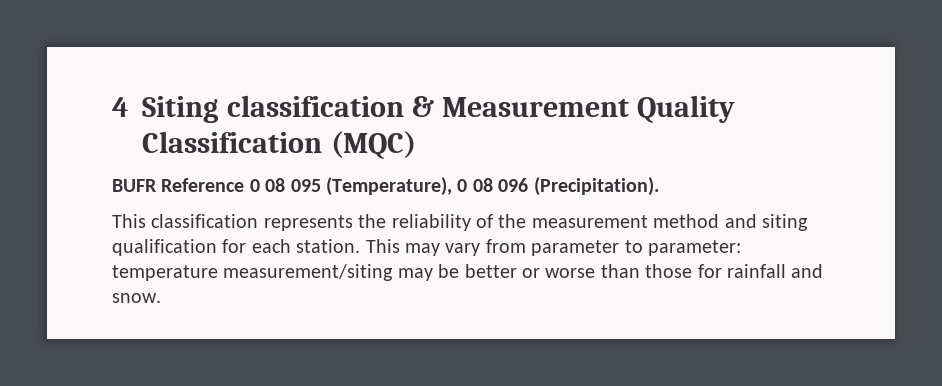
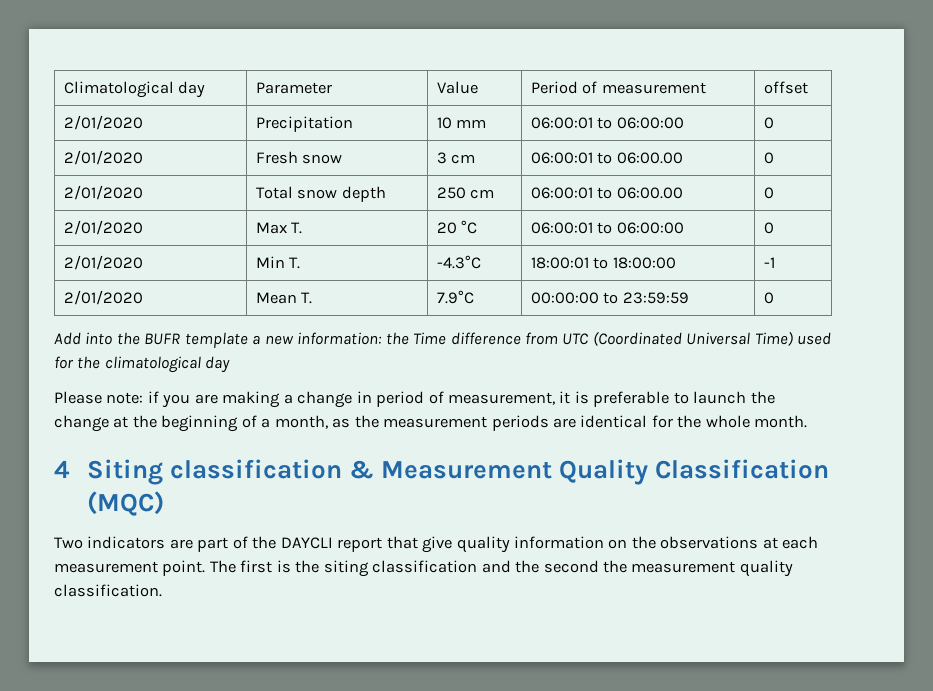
(112, 107) none -> [63,81,206,98] [255,82,332,94] [436,81,478,94] [530,81,706,94] [763,81,808,94] [63,115,143,130] [255,116,353,132] [436,117,487,129] [530,117,684,129] [763,117,774,129] [63,150,143,165] [255,151,343,164] [436,152,476,164] [530,152,683,164] [763,152,774,164] [63,185,143,200] [255,186,386,202] [436,187,495,199] [530,187,683,199] [763,187,774,199] [63,220,143,235] [255,222,303,234] [436,220,478,234] [530,222,684,234] [763,222,774,234] [63,255,143,270] [255,256,301,269] [436,255,481,269] [530,257,676,269] [763,257,775,268] [63,290,143,305] [255,292,313,304] [436,290,474,304] [530,292,689,304] [763,292,774,304] [54,331,832,348] [54,356,231,373] [54,391,775,408] [54,415,808,432] Climatological day | Parameter | Value | Period of measurement | offset // 2/01/2020 | Precipitation | 10 mm | 06:00:01 to 06:00:00 | 0 // 2/01/2020 | Fresh snow | 3 cm | 06:00:01 to 06:00.00 | 0 // 2/01/2020 | Total snow depth | 250 cm | 06:00:01 to 06:00.00 | 0 // 2/01/2020 | Max T. | 20 °C | 06:00:01 to 06:00:00 | 0 // 2/01/2020 | Min T. | -4.3°C | 18:00:01 to 18:00:00 | -1 // 2/01/2020 | Mean T. | 7.9°C | 00:00:00 to 23:59:59 | 0 // Add into the BUFR template a new information: the Time difference from UTC (Coordinated Universal Time) used for the climatological day // Please note: if you are making a change in period of measurement, it is preferable to launch the change at the beginning of a month, as the measurement periods are identical for the whole month. //
[112,177,659,196] [112,214,808,231] [112,239,741,256] [112,264,824,281] [112,293,161,303] BUFR Reference 0 08 095 (Temperature), 0 08 096 (Precipitation). // This classification represents the reliability of the measurement method and siting qualification for each station. This may vary from parameter to parameter: temperature measurement/siting may be better or worse than those for rainfall and snow. -> [54,536,819,553] [54,560,793,577] [54,584,162,597] Two indicators are part of the DAYCLI report that give quality information on the observations at each measurement point. The first is the siting classification and the second the measurement quality classification.

